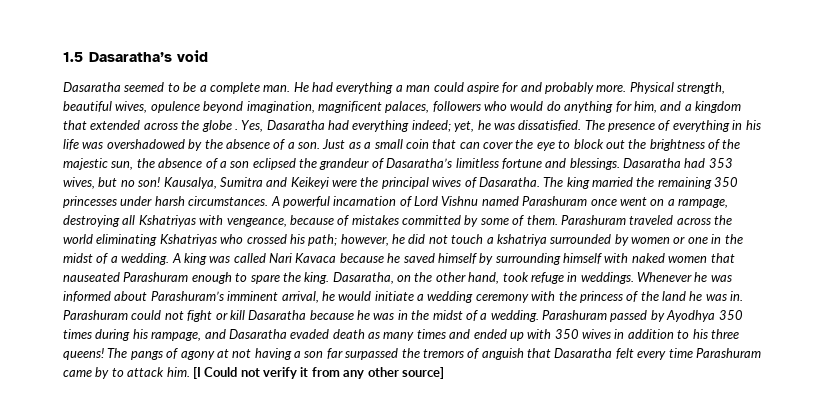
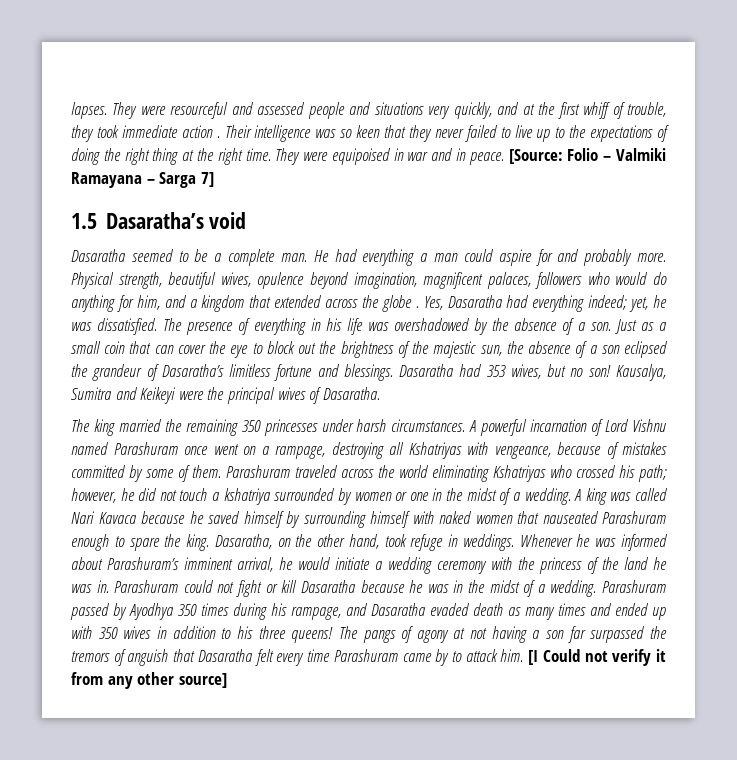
(63, 57) none -> [71,102,667,119] [71,125,669,142] [71,148,666,165] [71,172,214,188] lapses. They were resourceful and assessed people and situations very quickly, and at the first whiff of trouble, they took immediate action . Their intelligence was so keen that they never failed to live up to the expectations of doing the right thing at the right time. They were equipoised in war and in peace. [Source: Folio – Valmiki Ramayana – Sarga 7] //
(540, 182) none -> (380, 393) //

